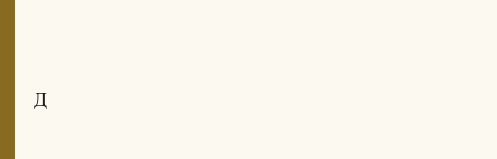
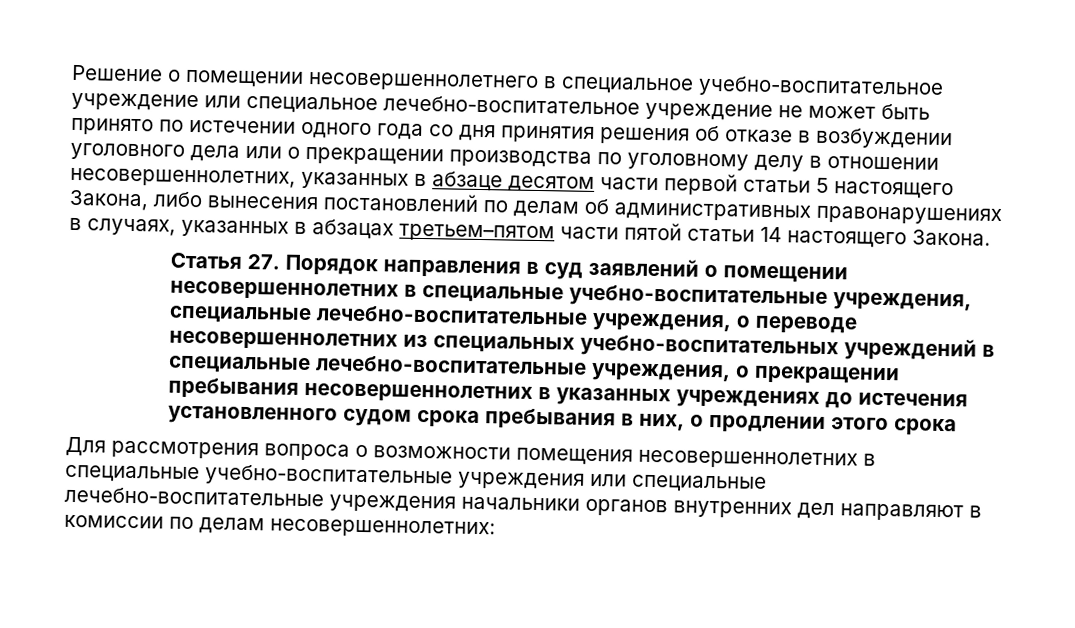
[34,93,47,109] Д -> [71,64,944,99] [71,92,930,122] [71,117,953,150] [70,142,939,172] [70,167,954,200] [69,189,1002,226] [69,217,991,249] [169,252,848,284] [169,280,972,312] [168,305,857,334] [168,330,995,362] [167,355,900,385] [167,377,968,409] [167,405,957,436] [65,436,876,470] [65,464,767,493] [64,486,982,522] [64,514,496,539] Решение о помещении несовершеннолетнего в специальное учебно-воспитательное учреждение или специальное лечебно-воспитательное учреждение не может быть принято по истечении одного года со дня принятия решения об отказе в возбуждении уголовного дела или о прекращении производства по уголовному делу в отношении несовершеннолетних, указанных в абзаце десятом части первой статьи 5 настоящего Закона, либо вынесения постановлений по делам об административных правонарушениях в случаях, указанных в абзацах третьем–пятом части пятой статьи 14 настоящего Закона. // Статья 27. Порядок направления в суд заявлений о помещении несовершеннолетних в специальные учебно-воспитательные учреждения, специальные лечебно-воспитательные учреждения, о переводе несовершеннолетних из специальных учебно-воспитательных учреждений в специальные лечебно-воспитательные учреждения, о прекращении пребывания несовершеннолетних в указанных учреждениях до истечения установленного судом срока пребывания в них, о продлении этого срока // Для рассмотрения вопроса о возможности помещения несовершеннолетних в специальные учебно-воспитательные учреждения или специальные лечебно-воспитательные учреждения начальники органов внутренних дел направляют в комиссии по делам несовершеннолетних:

